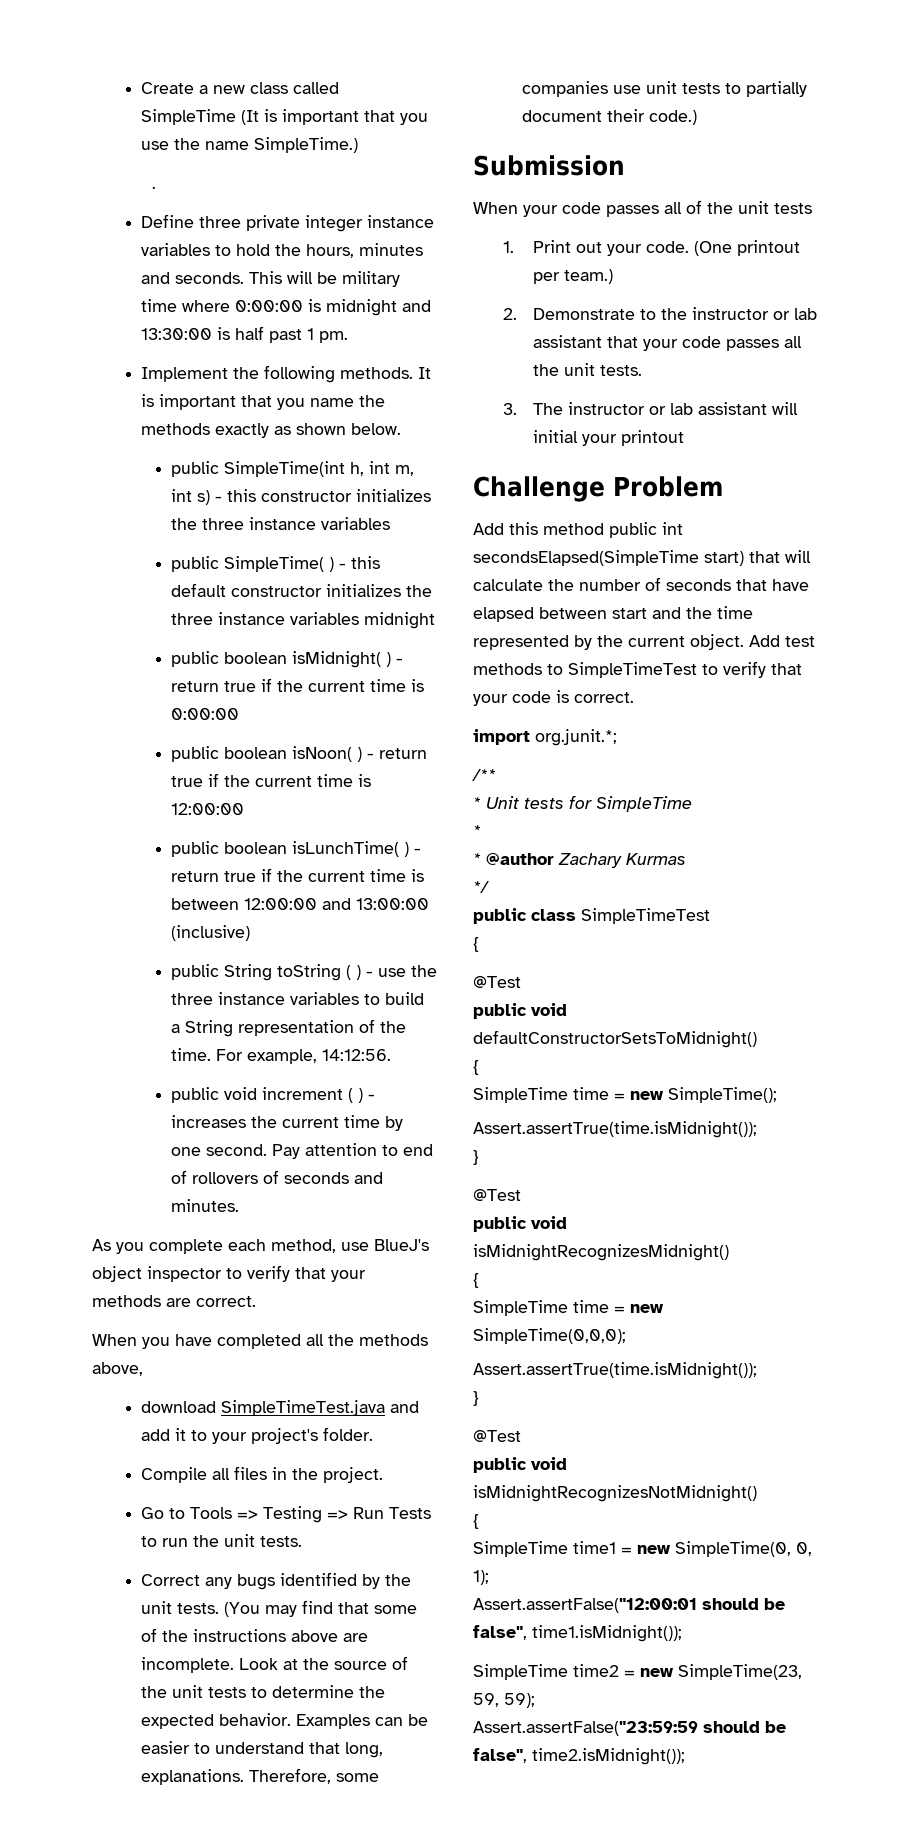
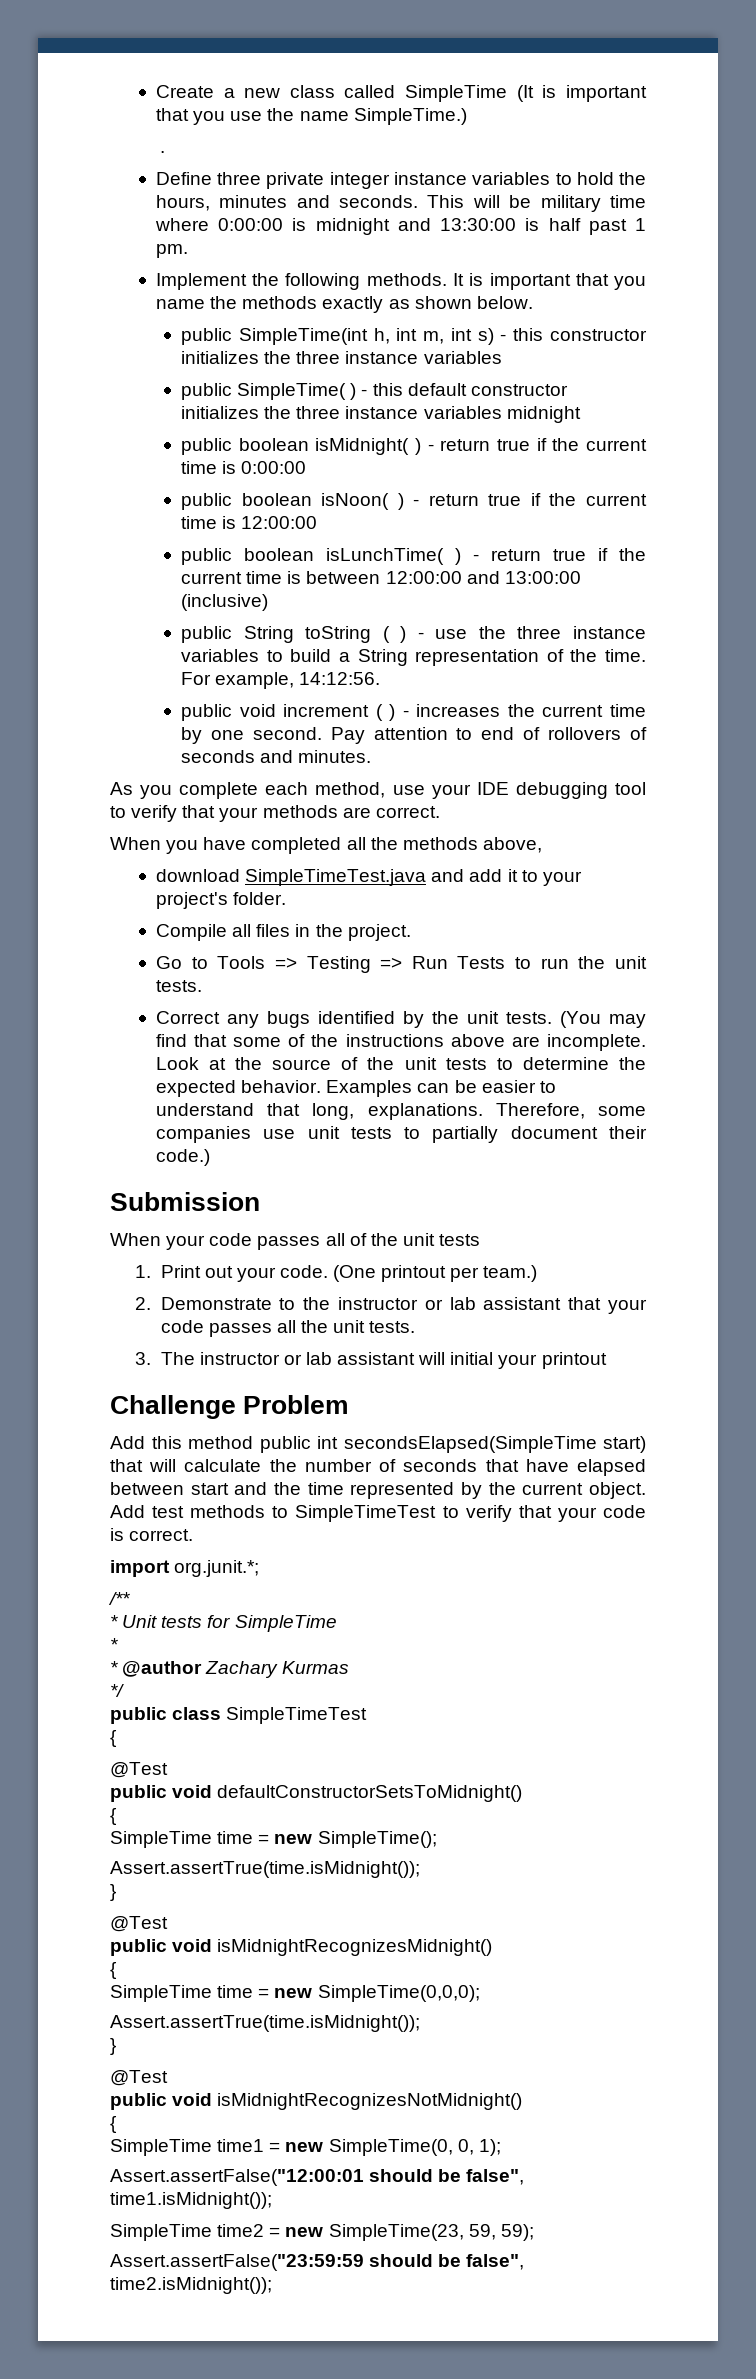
[374,1239,429,1251] [92,1266,222,1282] BlueJ's object inspector -> [431,782,647,799] your IDE debugging tool

